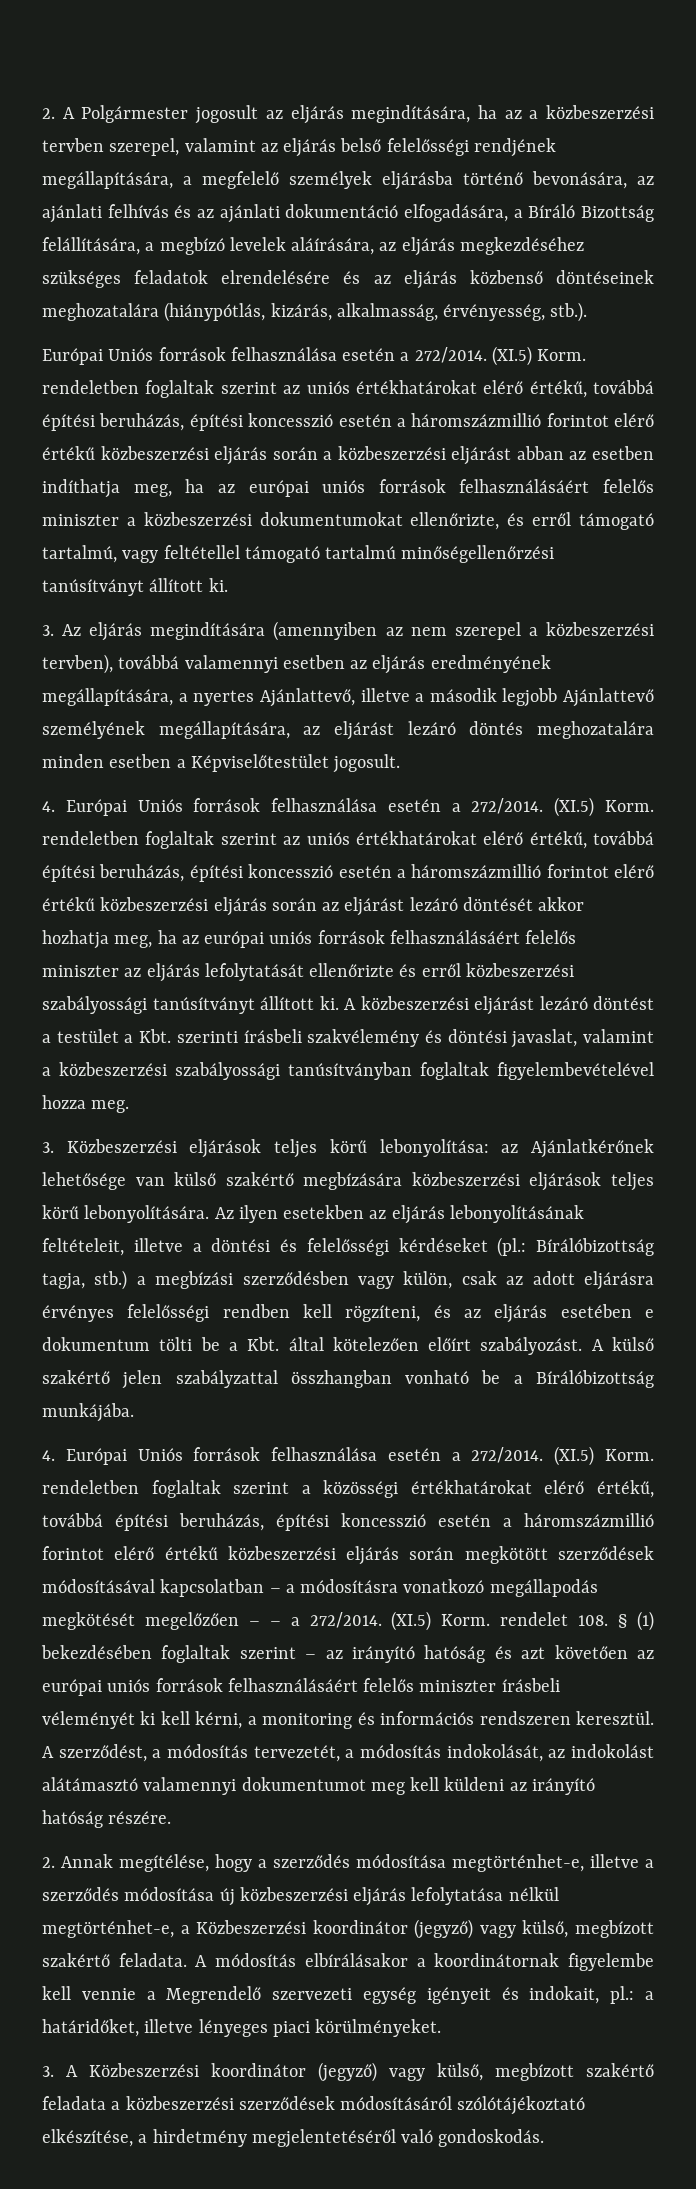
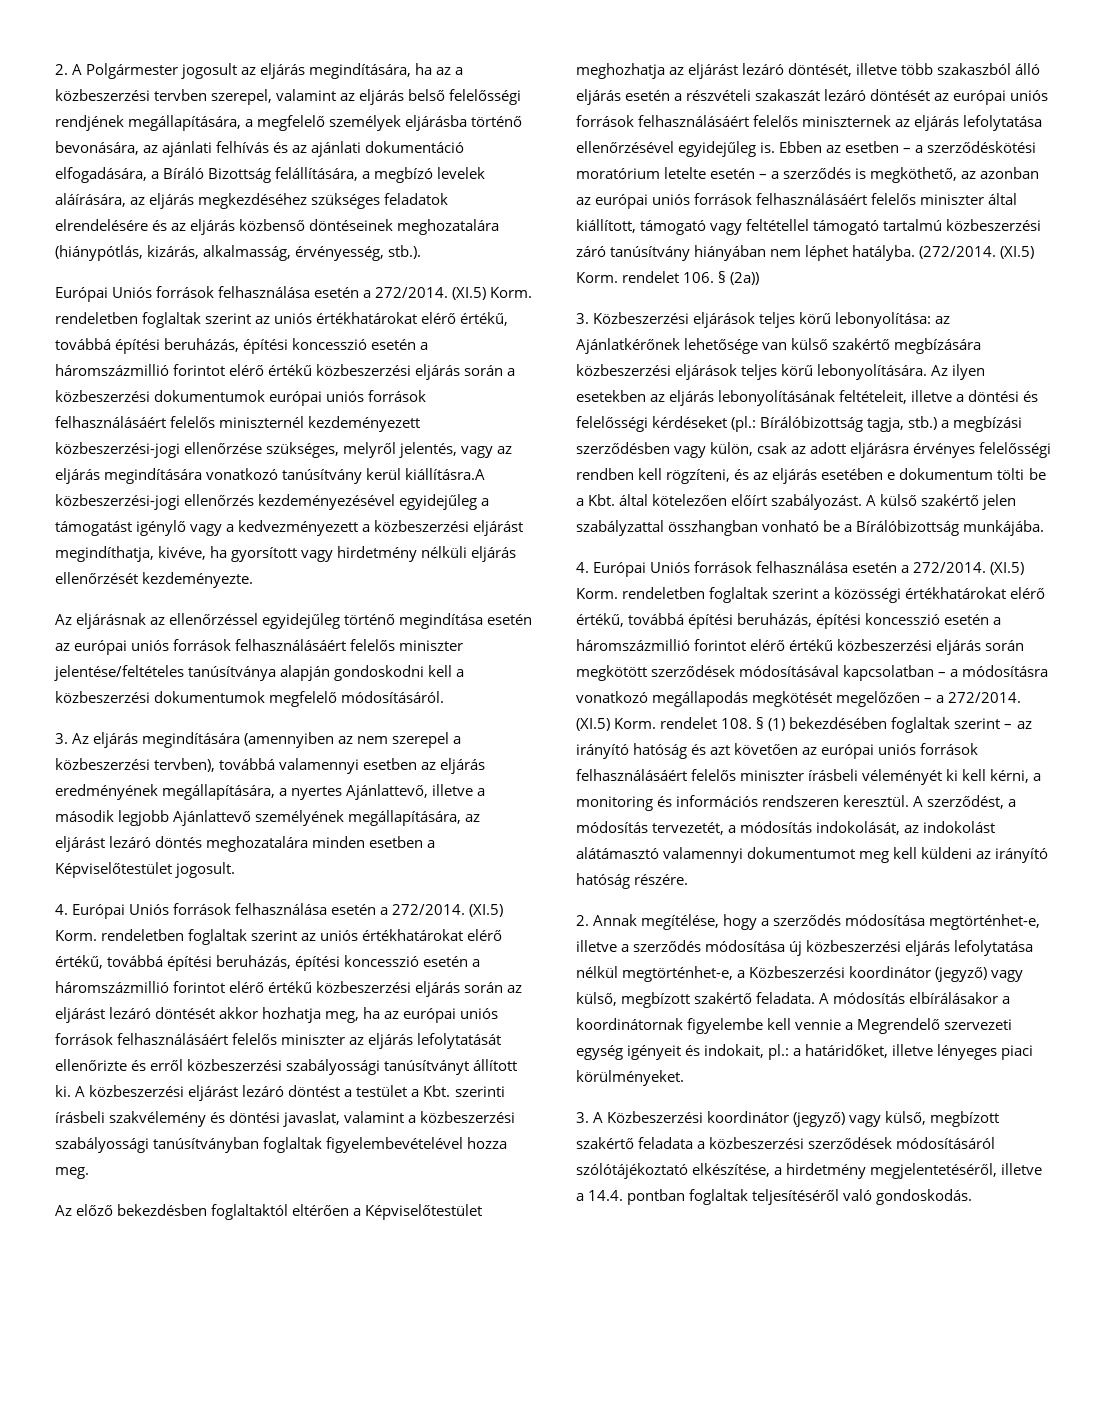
[451,446,654,465] [42,479,654,498] [42,512,654,530] [42,545,555,563] [42,578,228,596] eljárást abban az esetben indíthatja meg, ha az európai uniós források felhasználásáért felelős miniszter a közbeszerzési dokumentumokat ellenőrizte, és erről támogató tartalmú, vagy feltétellel támogató tartalmú minőségellenőrzési tanúsítványt állított ki. -> [154,390,427,406] [55,416,421,432] [55,442,513,458] [55,468,486,484] [55,494,490,510] [55,520,524,536] [55,546,517,562] [55,572,254,588] [55,613,533,629] [55,639,464,655] [54,665,465,681] [55,691,445,707] dokumentumok európai uniós források felhasználásáért felelős miniszternél kezdeményezett közbeszerzési-jogi ellenőrzése szükséges, melyről jelentés, vagy az eljárás megindítására vonatkozó tanúsítvány kerül kiállításra.A közbeszerzési-jogi ellenőrzés kezdeményezésével egyidejűleg a támogatást igénylő vagy a kedvezményezett a közbeszerzési eljárást megindíthatja, kivéve, ha gyorsított vagy hirdetmény nélküli eljárás ellenőrzését kezdeményezte. // Az eljárásnak az ellenőrzéssel egyidejűleg történő megindítása esetén az európai uniós források felhasználásáért felelős miniszter jelentése/feltételes tanúsítványa alapján gondoskodni kell a közbeszerzési dokumentumok megfelelő módosításáról.
(130, 1106) none -> [55,1204,483,1220] [576,63,1041,79] [576,89,1049,105] [576,115,1043,131] [576,141,1037,157] [576,167,1040,183] [576,193,1018,209] [576,219,1042,235] [576,245,1035,261] [576,271,760,285] // Az előző bekezdésben foglaltaktól eltérően a Képviselőtestület meghozhatja az eljárást lezáró döntését, illetve több szakaszból álló eljárás esetén a részvételi szakaszát lezáró döntését az európai uniós források felhasználásáért felelős miniszternek az eljárás lefolytatása ellenőrzésével egyidejűleg is. Ebben az esetben – a szerződéskötési moratórium letelte esetén – a szerződés is megköthető, az azonban az európai uniós források felhasználásáért felelős miniszter által kiállított, támogató vagy feltétellel támogató tartalmú közbeszerzési záró tanúsítvány hiányában nem léphet hatályba. (272/2014. (XI.5) Korm. rendelet 106. § (2a))
[269,1621,281,1626] – -> (933, 700) none
[251,2129,396,2148] megjelentetéséről -> [870,1163,1043,1179] [576,1189,840,1205] megjelentetéséről, illetve a 14.4. pontban foglaltak teljesítéséről

